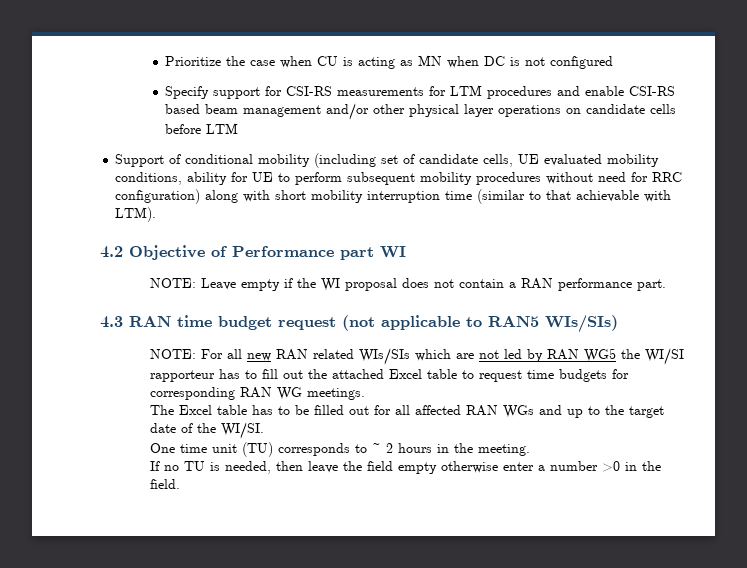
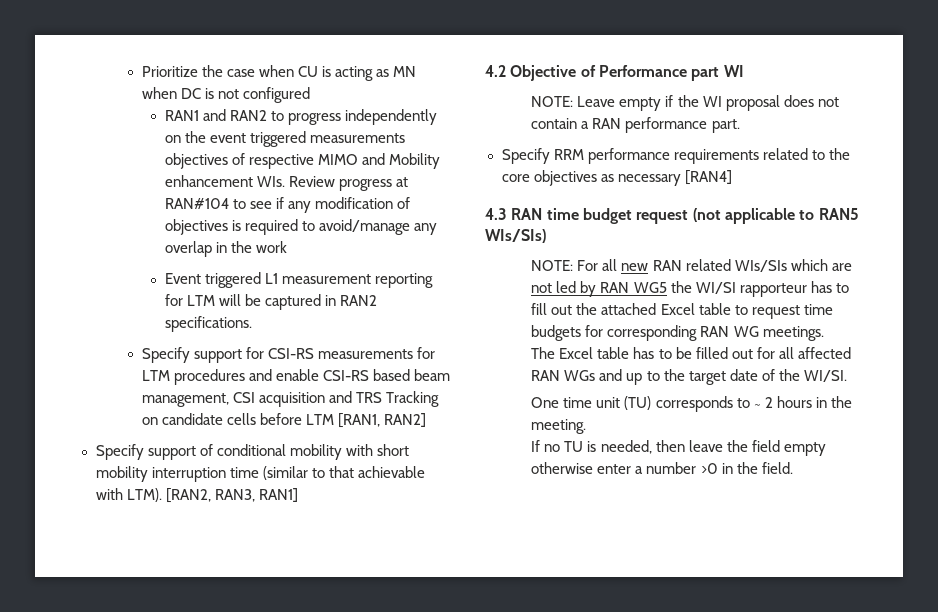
(614, 62) none -> [164,109,438,125] [164,131,406,147] [164,153,441,169] [164,175,409,191] [164,197,411,213] [164,219,438,235] [164,241,288,257] [164,272,434,288] [164,294,378,310] [164,316,252,332] // RAN1 and RAN2 to progress independently on the event triggered measurements objectives of respective MIMO and Mobility enhancement WIs. Review progress at RAN#104 to see if any modification of objectives is required to avoid/manage any overlap in the work // Event triggered L1 measurement reporting for LTM will be captured in RAN2 specifications.
[243,103,562,120] management and/or other physical layer operations -> [141,391,440,407] management, CSI acquisition and TRS Tracking
[115,153,660,168] [115,172,683,185] [115,189,239,204] // Support of conditional mobility (including set of candidate cells, UE evaluated mobility conditions, ability for UE to perform subsequent mobility procedures without need for RRC configuration) along -> [338,413,427,428] [95,444,342,460] [RAN1, RAN2] // Specify support of conditional mobility
(157, 214) none -> [165,488,298,503] [RAN2, RAN3, RAN1]
(666, 285) none -> [501,148,850,164] [501,170,732,186] // Specify RRM performance requirements related to the core objectives as necessary [RAN4]

